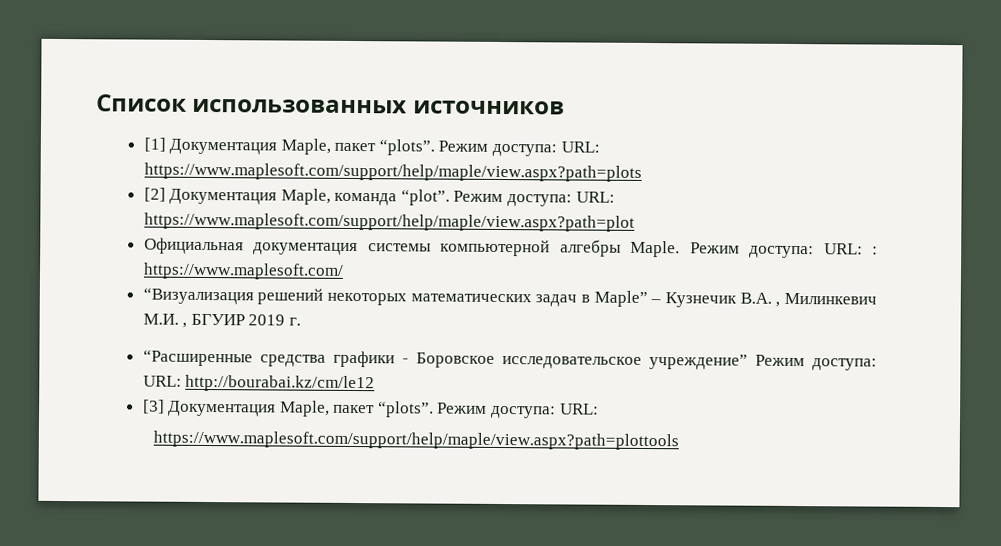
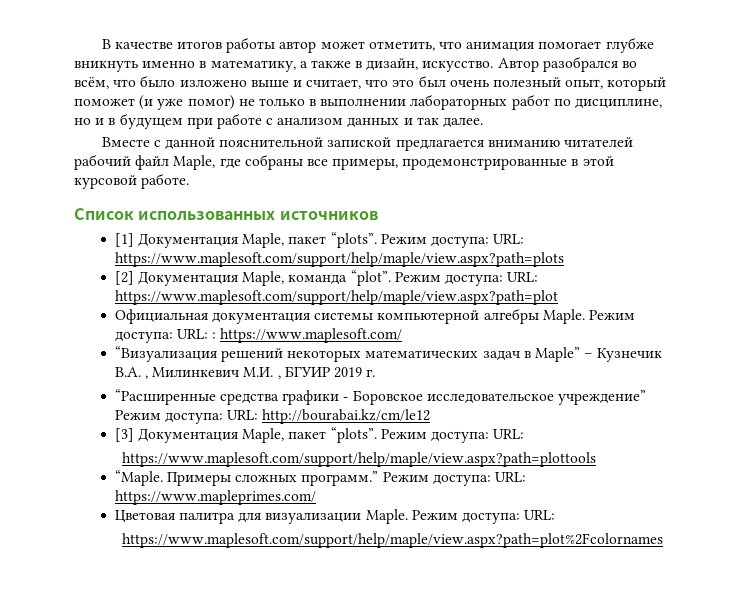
(96, 103) none -> [101,37,654,53] [74,56,638,72] [74,75,667,91] [74,94,663,110] [74,113,484,129] [101,137,633,151] [74,154,614,170] [74,173,190,189] В качестве итогов работы автор может отметить, что анимация помогает глубже вникнуть именно в математику, а также в дизайн, искусство. Автор разобрался во всём, что было изложено выше и считает, что это был очень полезный опыт, который поможет (и уже помог) не только в выполнении лабораторных работ по дисциплине, но и в будущем при работе с анализом данных и так далее. // Вместе с данной пояснительной запиской предлагается вниманию читателей рабочий файл Maple, где собраны все примеры, продемонстрированные в этой курсовой работе. //
(679, 440) none -> [114,470,526,486] [114,490,316,505] [114,509,556,524] [121,533,663,548] // “Maple. Примеры сложных программ.” Режим доступа: URL: https://www.mapleprimes.com/ // Цветовая палитра для визуализации Maple. Режим доступа: URL: // https://www.maplesoft.com/support/help/maple/view.aspx?path=plot%2Fcolornames

